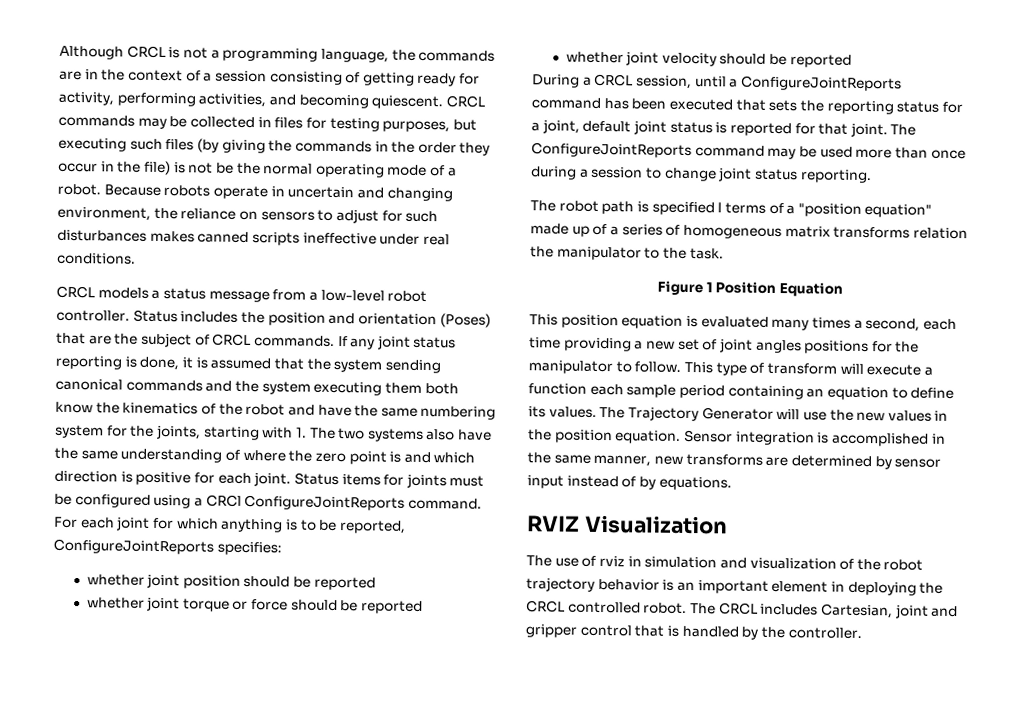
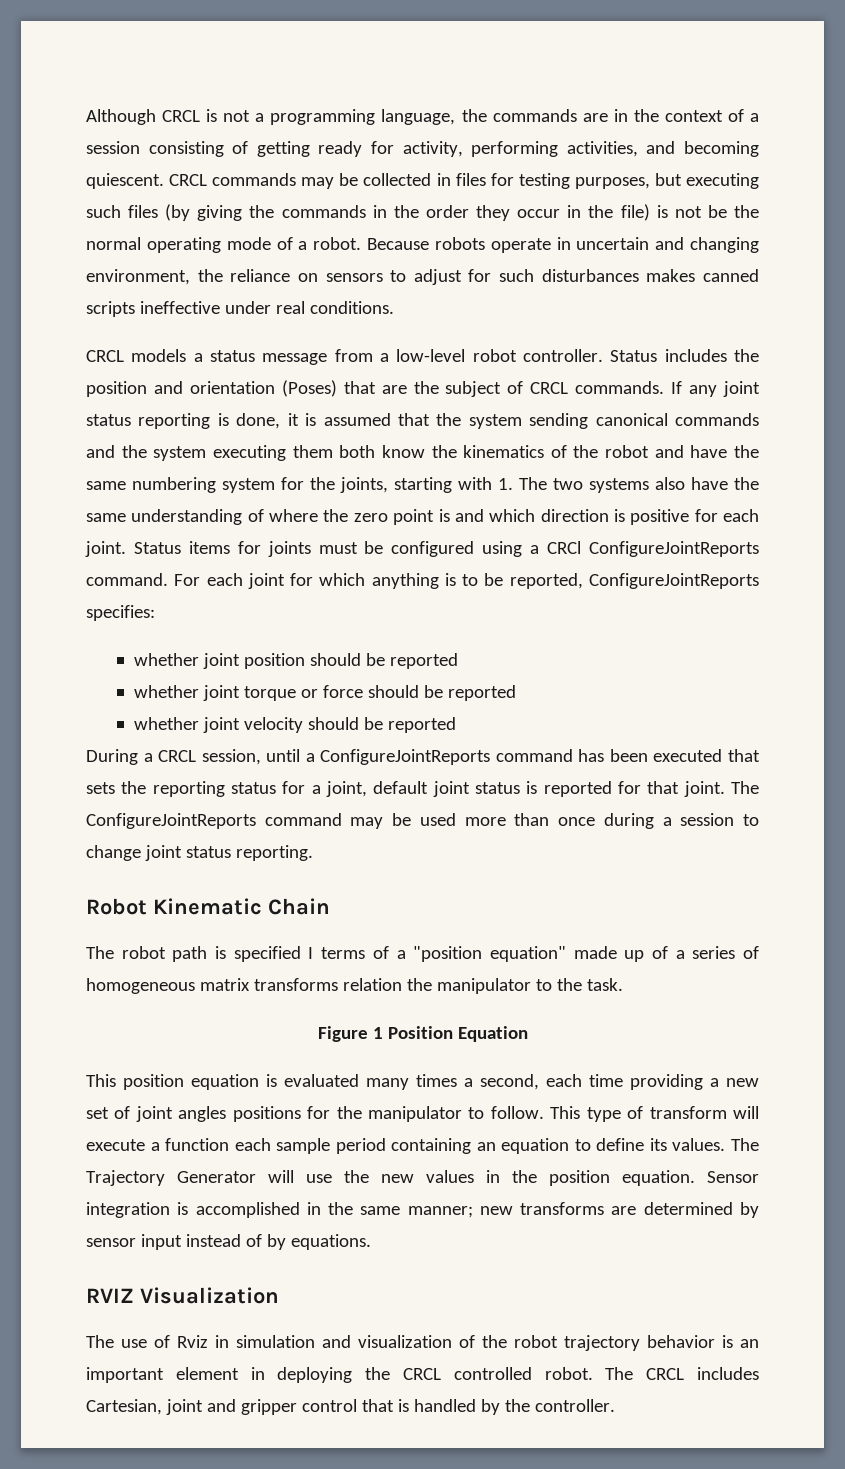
(872, 176) none -> [86,898,330,915] // Robot Kinematic Chain
[593,454,652,467] manner, -> [407,1206,473,1218] manner;
[598,555,625,567] rviz -> [177,1335,208,1348] Rviz

